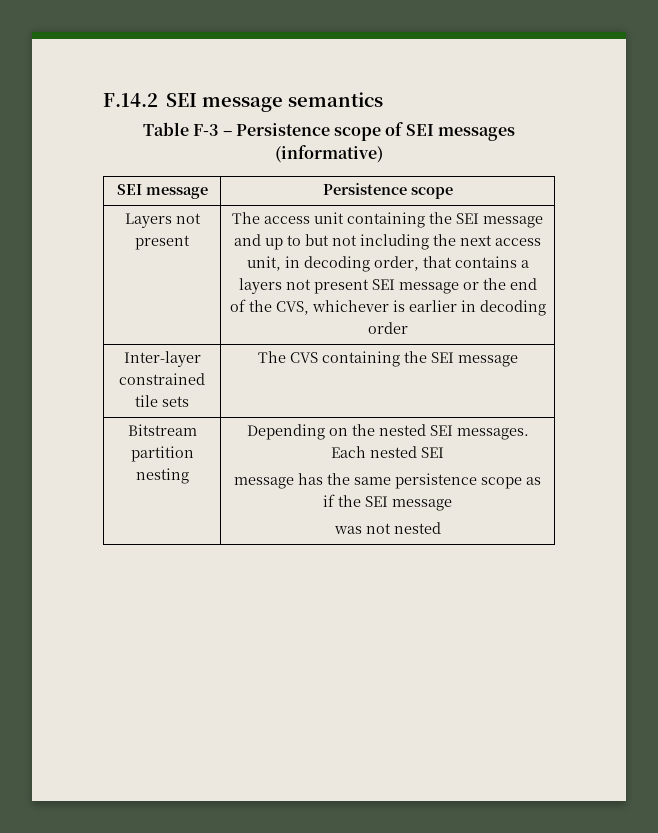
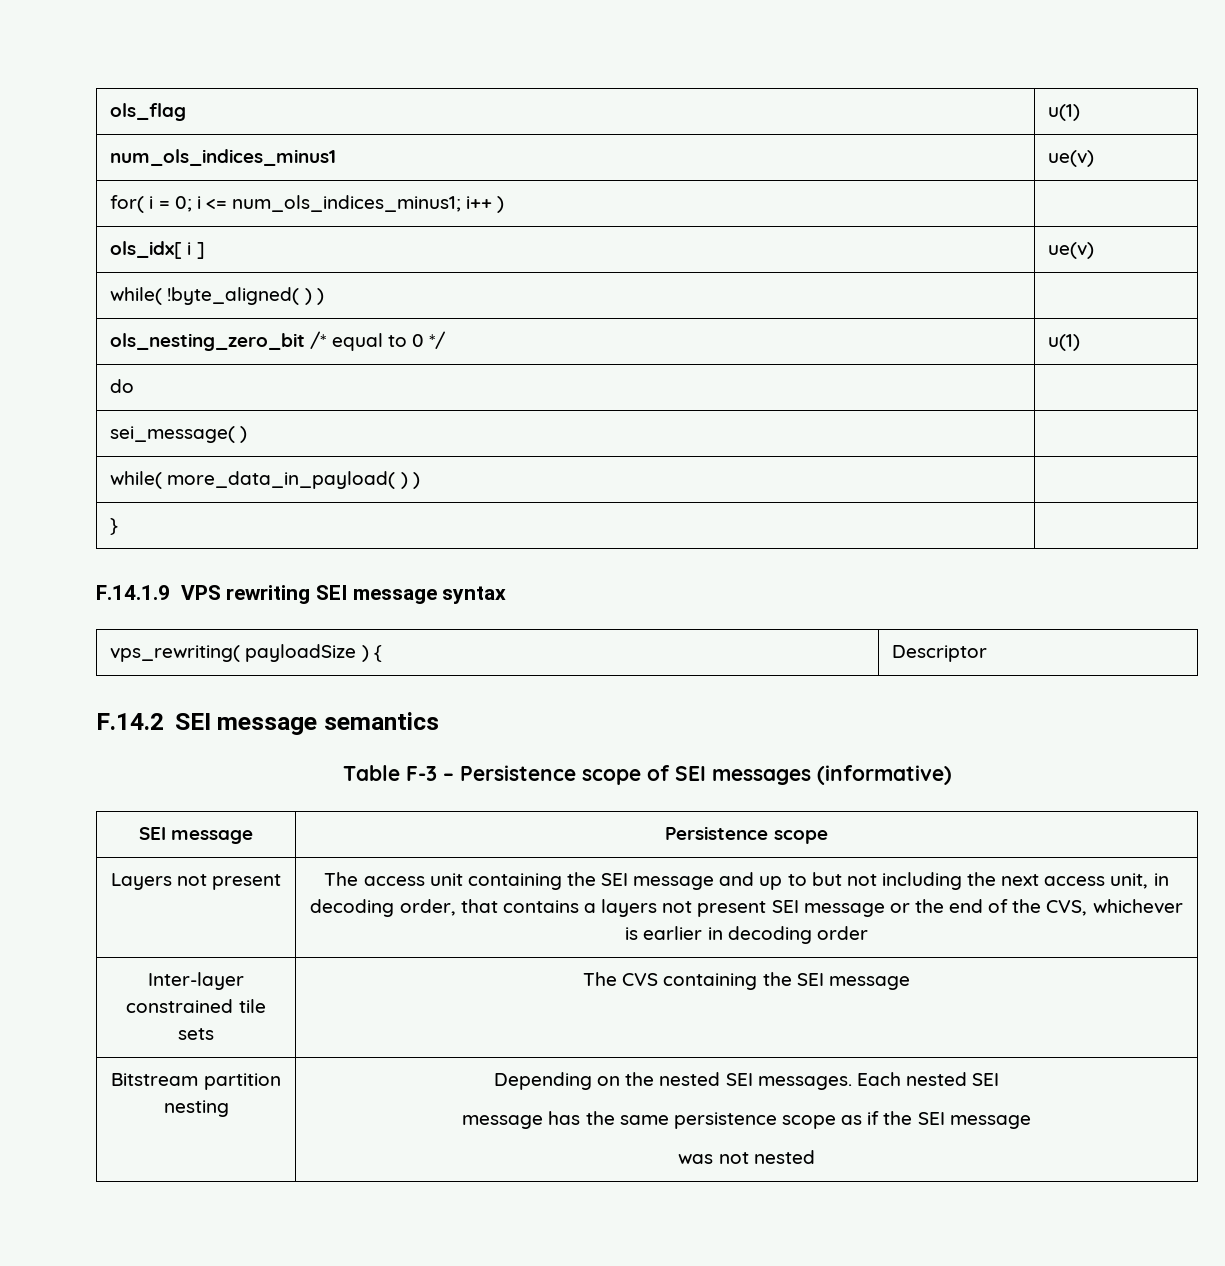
(103, 100) none -> [110,103,187,121] [1048,104,1081,121] [110,149,337,166] [1048,150,1095,167] [110,195,505,213] [110,241,205,259] [1048,242,1095,259] [110,287,324,305] [110,331,445,351] [1048,334,1081,351] [110,379,135,393] [110,426,248,443] [110,471,420,489] [110,518,119,535] [96,585,507,604] [110,644,382,662] [892,645,988,662] ols_flag | u(1) // num_ols_indices_minus1 | ue(v) // for( i = 0; i <= num_ols_indices_minus1; i++ ) | // ols_idx[ i ] | ue(v) // while( !byte_aligned( ) ) | // ols_nesting_zero_bit /* equal to 0 */ | u(1) // do | // sei_message( ) | // while( more_data_in_payload( ) ) | // } | // F.14.1.9 VPS rewriting SEI message syntax // vps_rewriting( payloadSize ) { | Descriptor //

